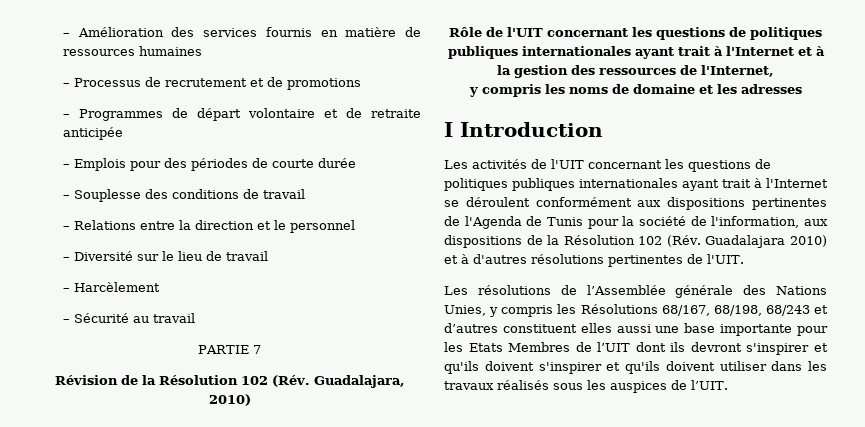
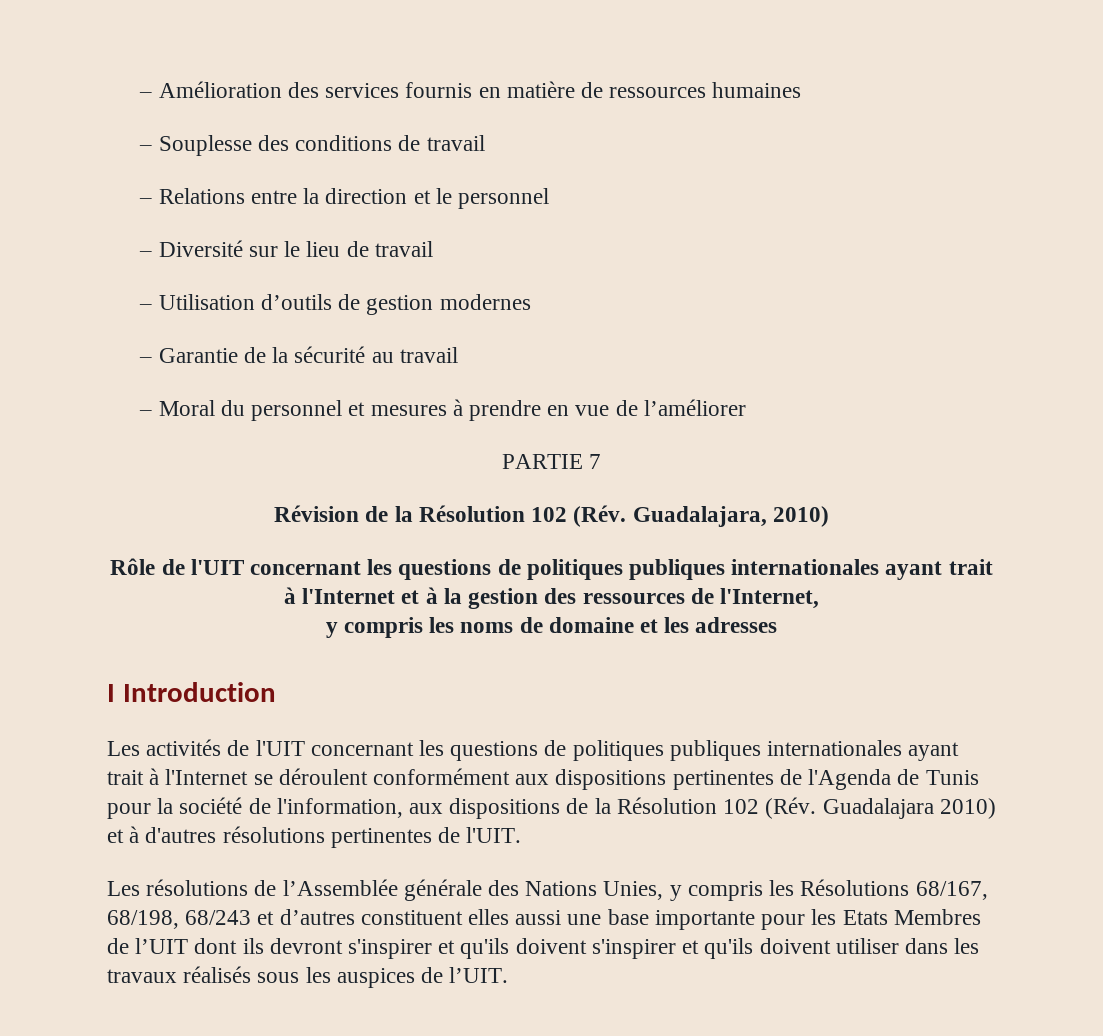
[62,77,361,90] [62,108,422,121] [62,127,123,140] [62,158,356,171] // – Processus de recrutement et de promotions // – Programmes de départ volontaire et de retraite anticipée // – Emplois pour des périodes de courte durée -> (802, 90) none
[73,282,160,292] [62,313,195,323] Harcèlement // – Sécurité au travail -> [158,294,531,315] [139,346,458,363] [139,399,746,421] Utilisation d’outils de gestion modernes // – Garantie de la sécurité au travail // – Moral du personnel et mesures à prendre en vue de l’améliorer

